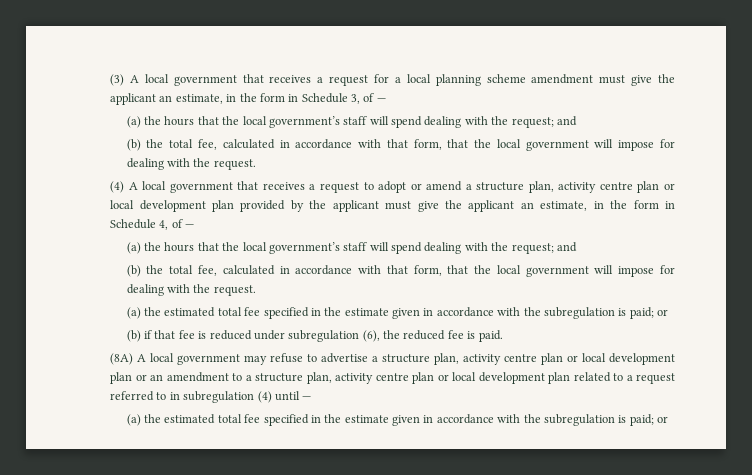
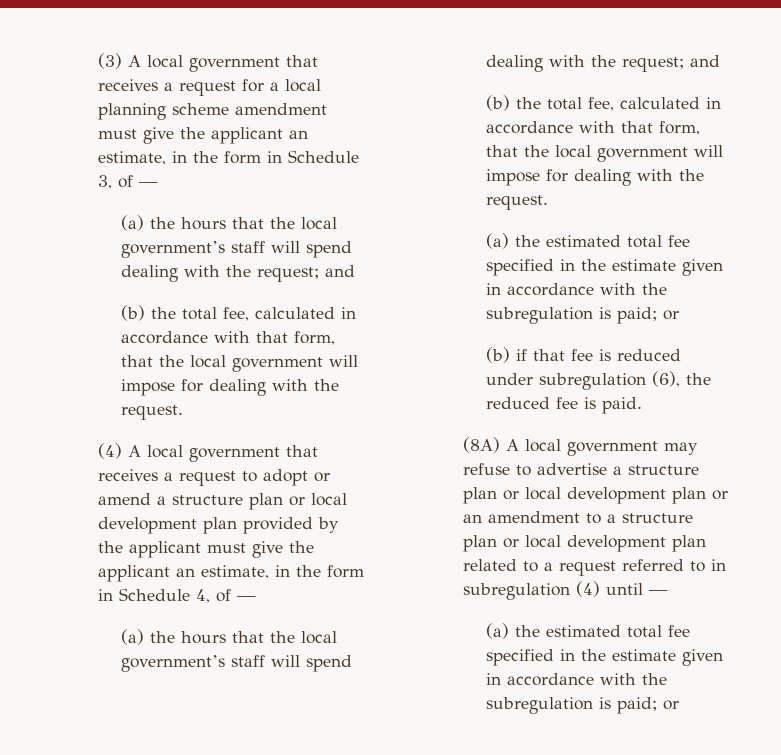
[528,181,633,193] plan, activity centre -> (243, 500) none
[434,353,538,365] plan, activity centre -> (699, 470) none
[306,372,409,384] plan, activity centre -> (693, 518) none

